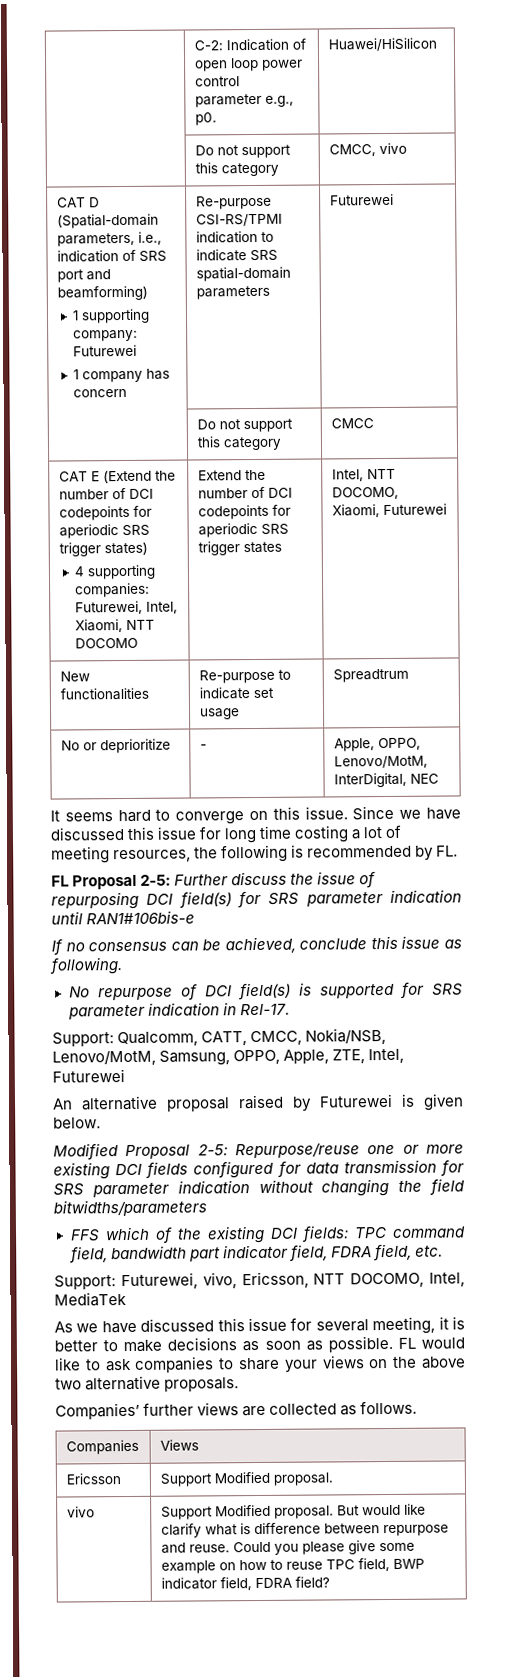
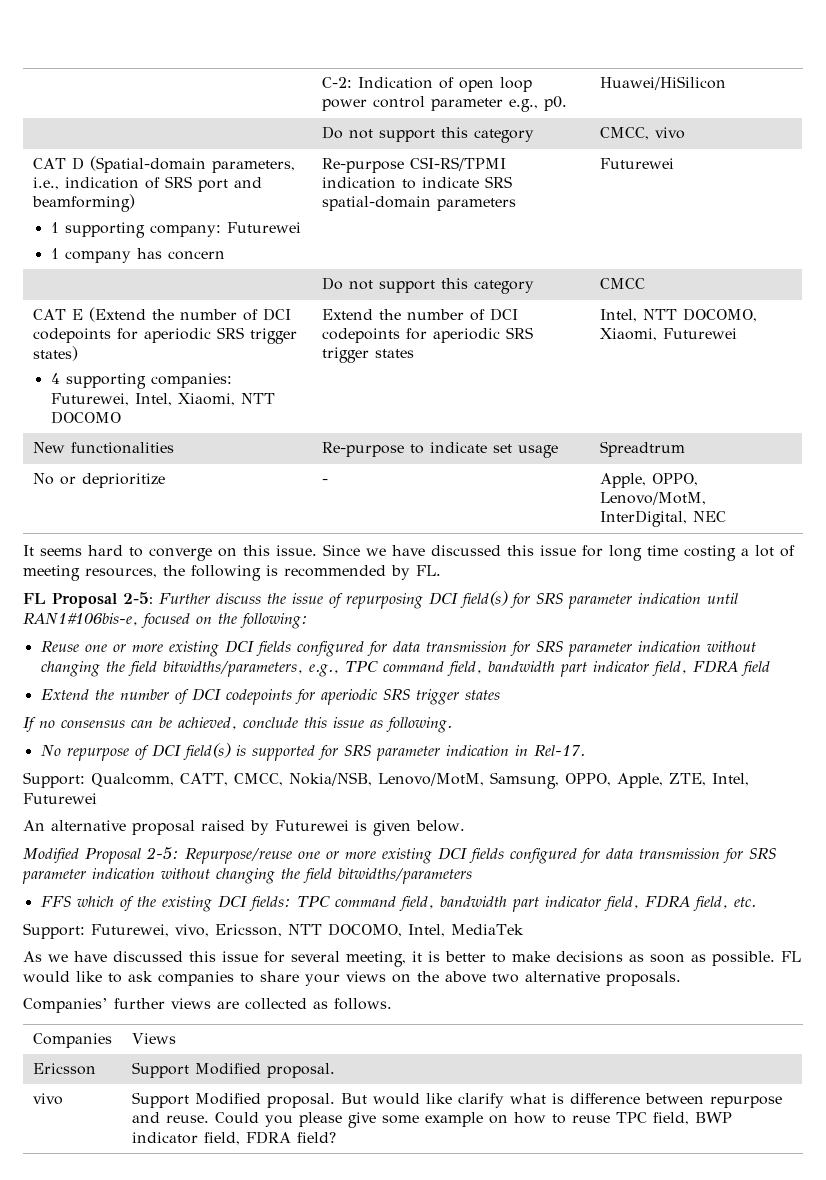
[86,910,196,925] RAN1#106bis-e -> [23,613,308,629] [40,640,756,657] [40,660,770,677] [40,688,500,705] RAN1#106bis-e, focused on the following: // Reuse one or more existing DCI fields configured for data transmission for SRS parameter indication without changing the field bitwidths/parameters, e.g., TPC command field, bandwidth part indicator field, FDRA field // Extend the number of DCI codepoints for aperiodic SRS trigger states

